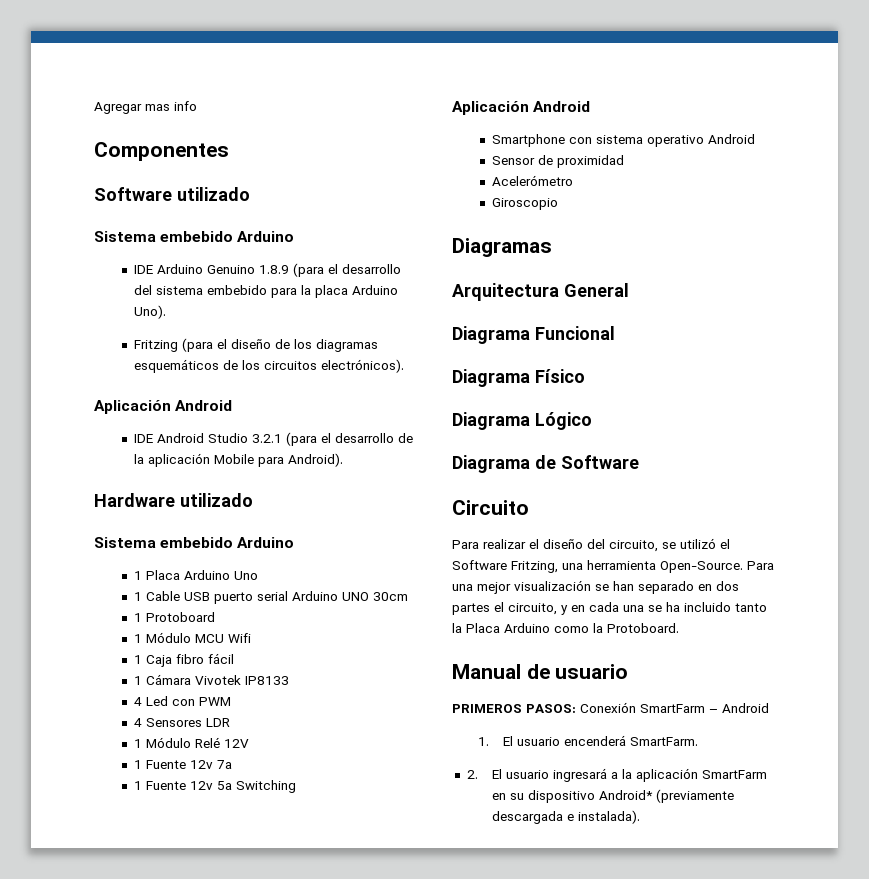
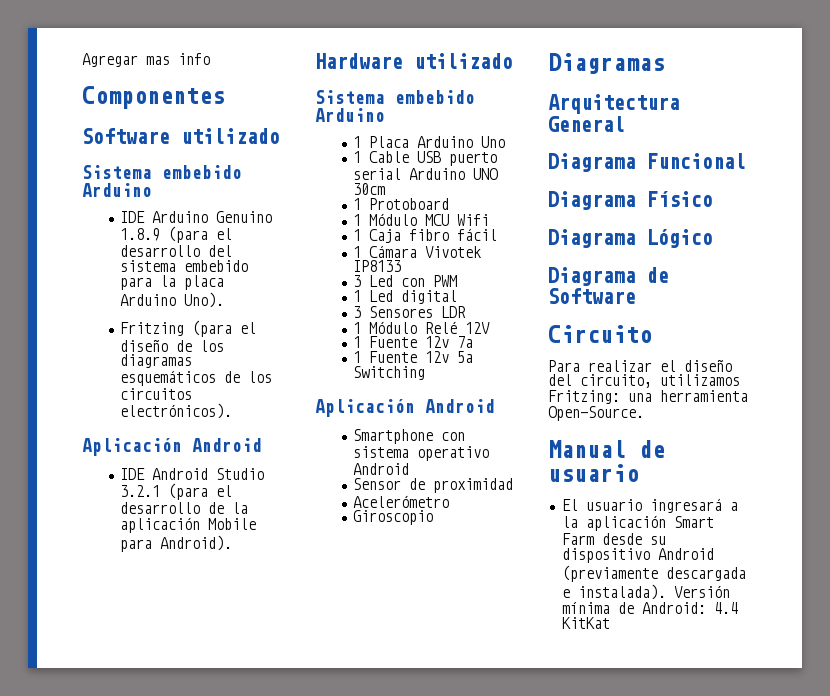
[134,697,143,706] 4 -> [353,275,362,287] 3
[134,718,143,727] 4 -> [353,290,458,304] [353,306,362,318] 1 Led digital // 3
[662,538,730,549] [452,560,774,573] [452,580,739,594] [452,602,767,615] [452,623,679,633] [452,664,629,679] [452,702,769,713] [477,735,699,746] [466,770,478,779] se utilizó el Software Fritzing, una herramienta Open-Source. Para una mejor visualización se han separado en dos partes el circuito, y en cada una se ha incluido tanto la Placa Arduino como la Protoboard. // Manual de usuario // PRIMEROS PASOS: Conexión SmartFarm – Android // 1. El usuario encenderá SmartFarm. // 2. -> [660,374,740,386] [548,390,748,404] [548,406,644,421] [548,440,665,458] [548,464,639,482] utilizamos Fritzing: una herramienta Open-Source. // Manual de usuario //
[702,770,768,779] [492,793,507,800] SmartFarm en -> [673,516,714,528] [561,533,642,545] Smart Farm desde
[599,790,654,800] Android* -> [657,548,714,560] Android
(641, 817) none -> [673,585,730,598] [561,602,738,614] [561,617,610,629] Versión mínima de Android: 4.4 KitKat

